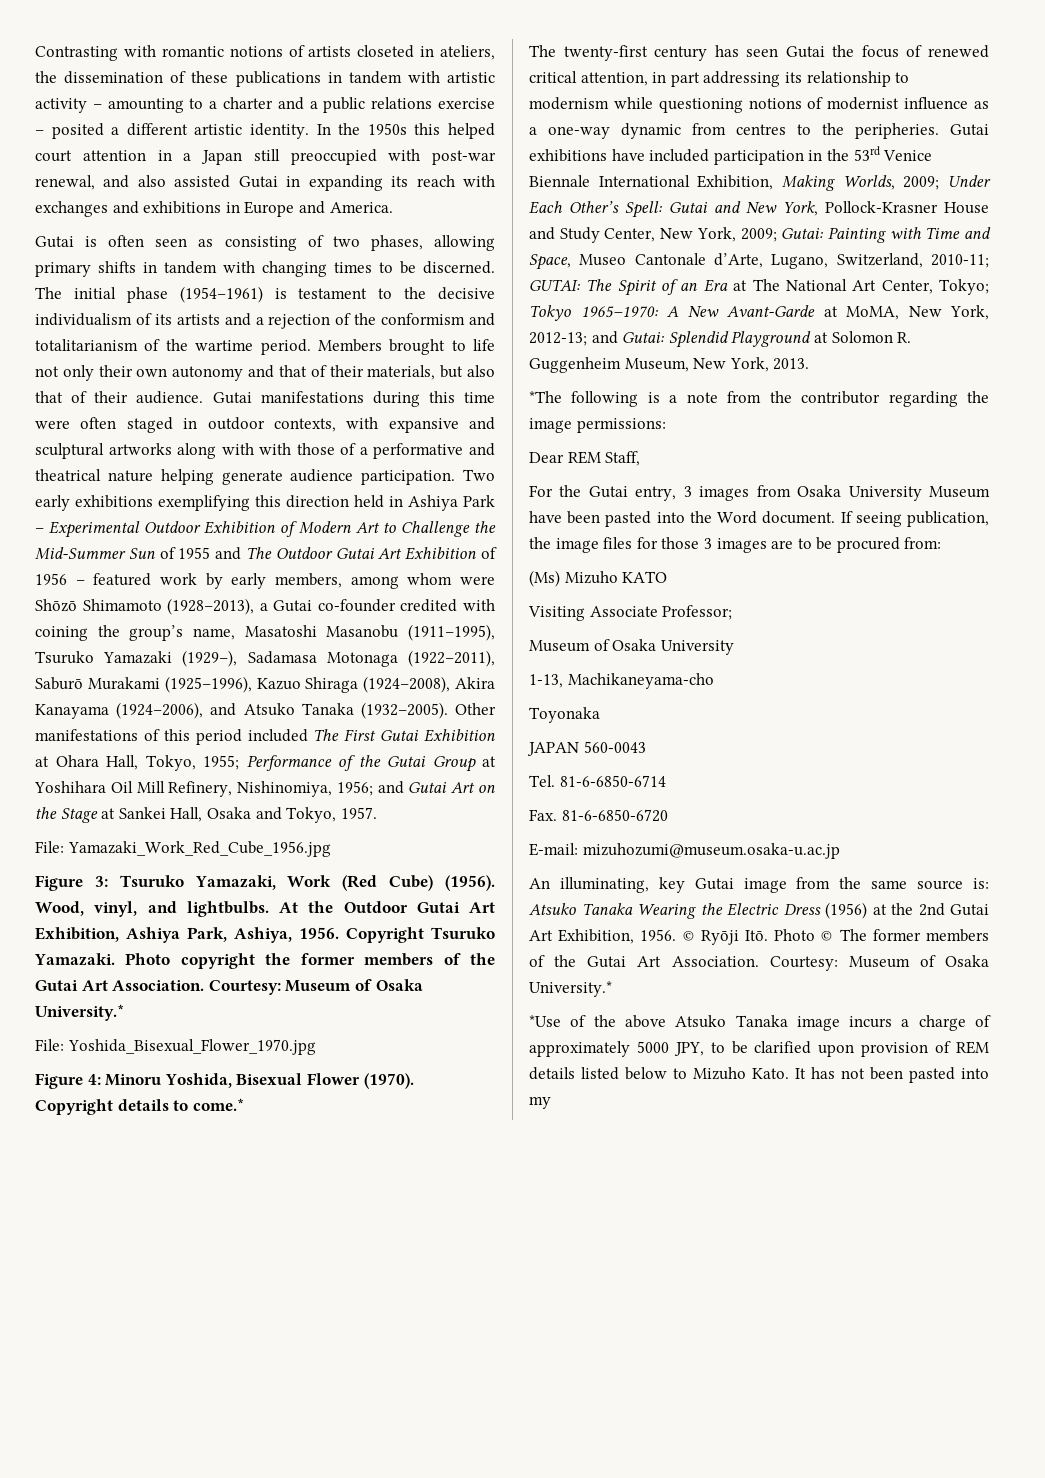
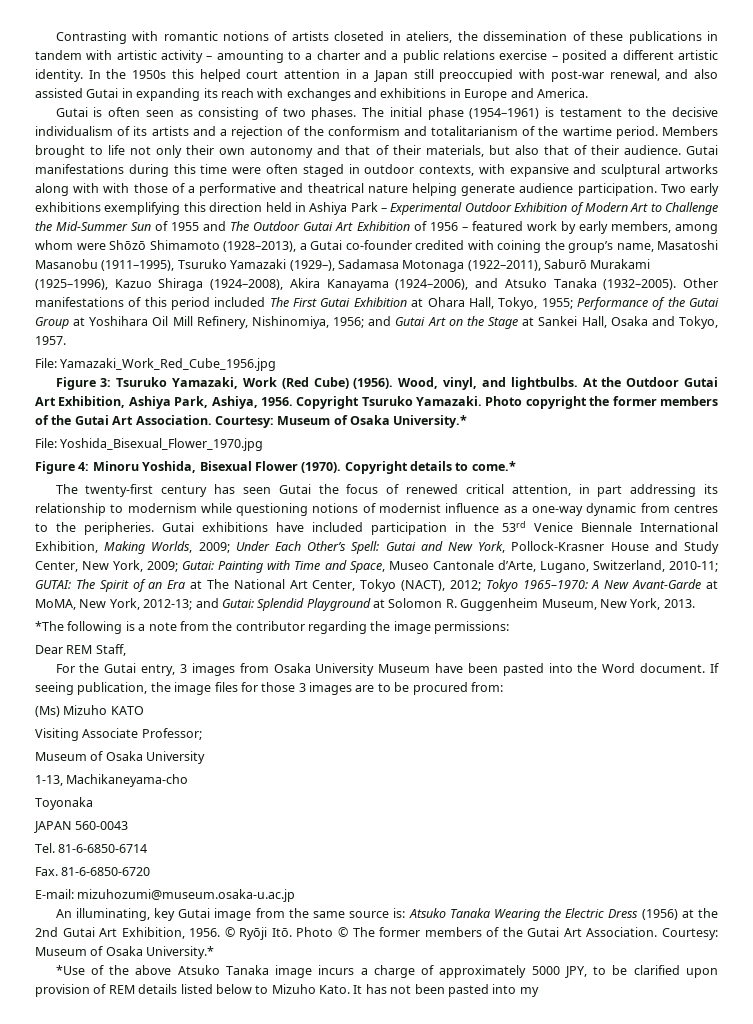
[370,235,495,251] [35,261,495,277] phases, allowing primary shifts in tandem with changing times to be discerned. -> [311,107,357,120] phases.
[939,279,989,295] Tokyo; -> [360,579,481,592] Tokyo (NACT), 2012;

